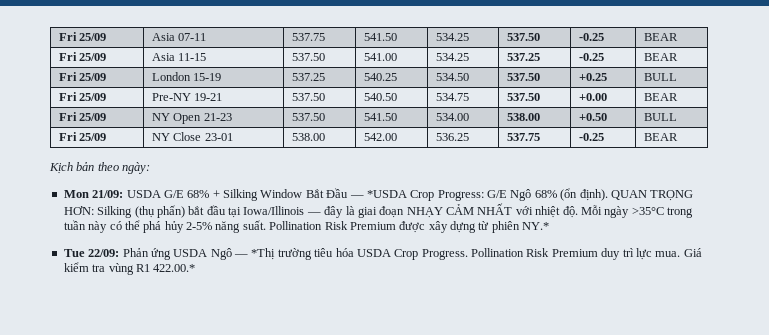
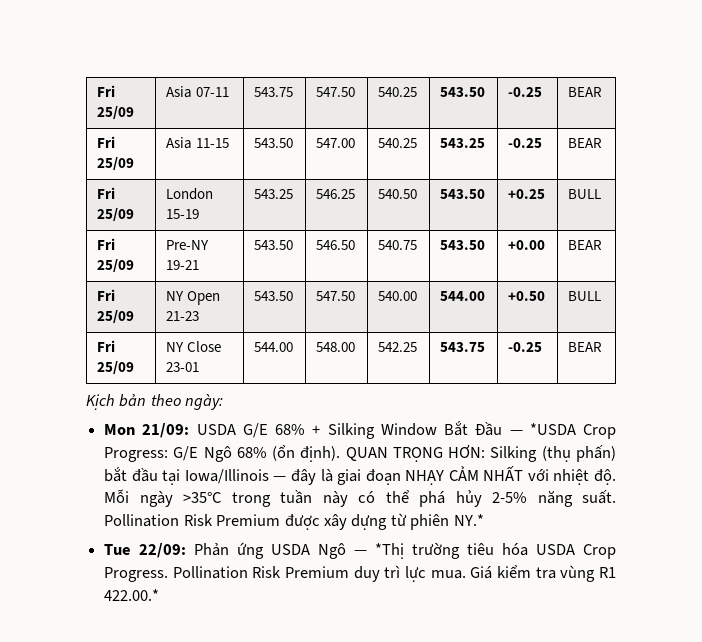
[291,33,325,41] [363,33,397,41] [435,33,469,41] [506,33,540,41] 537.75 | 541.50 | 534.25 | 537.50 -> [254,87,294,97] [316,87,356,97] [378,87,418,97] [440,87,486,97] 543.75 | 547.50 | 540.25 | 543.50
[291,53,325,61] [363,53,397,61] [435,53,469,61] [506,53,540,61] 537.50 | 541.00 | 534.25 | 537.25 -> [254,138,294,148] [316,138,356,148] [378,138,418,148] [440,138,486,148] 543.50 | 547.00 | 540.25 | 543.25
[291,73,325,81] [363,73,397,81] [435,73,469,81] [506,73,540,81] 537.25 | 540.25 | 534.50 | 537.50 -> [254,189,294,199] [316,189,356,199] [378,189,418,199] [440,189,486,199] 543.25 | 546.25 | 540.50 | 543.50
[291,93,325,101] [363,93,397,101] [435,93,469,101] [506,93,540,101] 537.50 | 540.50 | 534.75 | 537.50 -> [254,240,294,250] [316,240,356,250] [378,240,418,250] [440,240,486,250] 543.50 | 546.50 | 540.75 | 543.50
[291,113,325,121] [363,113,397,121] [435,113,469,121] [506,113,540,121] 537.50 | 541.50 | 534.00 | 538.00 -> [254,291,294,301] [316,291,356,301] [378,291,418,301] [440,291,486,301] 543.50 | 547.50 | 540.00 | 544.00
[291,133,325,141] [363,133,397,141] [435,133,469,141] [506,133,540,141] 538.00 | 542.00 | 536.25 | 537.75 -> [254,342,294,352] [316,342,356,352] [378,342,418,352] [440,342,486,352] 544.00 | 548.00 | 542.25 | 543.75

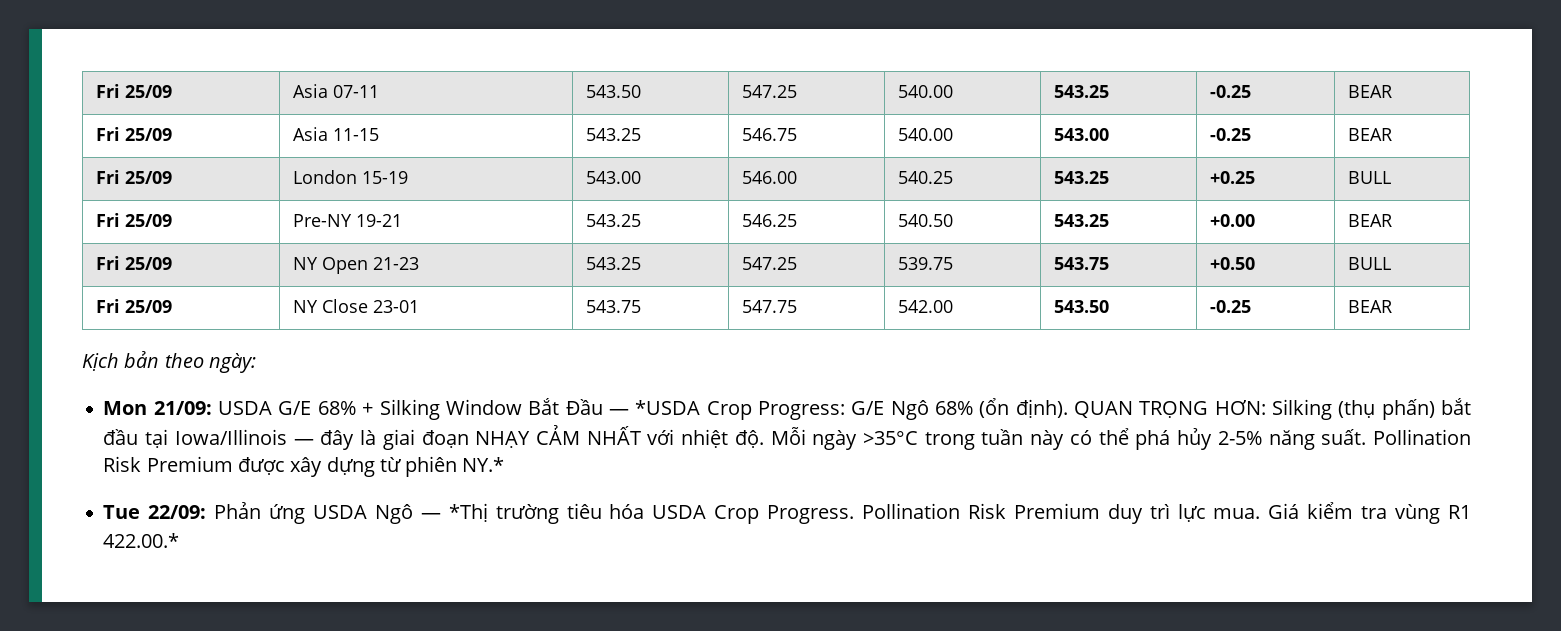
[254,87,294,97] [316,87,356,97] [378,87,418,97] [440,87,486,97] 543.75 | 547.50 | 540.25 | 543.50 -> [585,85,641,98] [741,85,797,98] [897,85,953,98] [1053,85,1109,98] 543.50 | 547.25 | 540.00 | 543.25
[254,138,294,148] [316,138,356,148] [378,138,418,148] [440,138,486,148] 543.50 | 547.00 | 540.25 | 543.25 -> [585,128,641,141] [741,128,797,141] [897,128,953,141] [1053,128,1109,141] 543.25 | 546.75 | 540.00 | 543.00
[254,189,294,199] [316,189,356,199] [378,189,418,199] [440,189,486,199] 543.25 | 546.25 | 540.50 | 543.50 -> [585,171,641,184] [741,171,797,184] [897,171,953,184] [1053,171,1109,184] 543.00 | 546.00 | 540.25 | 543.25
[254,240,294,250] [316,240,356,250] [378,240,418,250] [440,240,486,250] 543.50 | 546.50 | 540.75 | 543.50 -> [585,214,641,227] [741,214,797,227] [897,214,953,227] [1053,214,1109,227] 543.25 | 546.25 | 540.50 | 543.25
[254,291,294,301] [316,291,356,301] [378,291,418,301] [440,291,486,301] 543.50 | 547.50 | 540.00 | 544.00 -> [585,257,641,270] [741,257,797,270] [897,257,953,270] [1053,257,1109,270] 543.25 | 547.25 | 539.75 | 543.75
[254,342,294,352] [316,342,356,352] [378,342,418,352] [440,342,486,352] 544.00 | 548.00 | 542.25 | 543.75 -> [585,300,641,313] [741,300,797,313] [897,300,953,313] [1053,300,1109,313] 543.75 | 547.75 | 542.00 | 543.50

